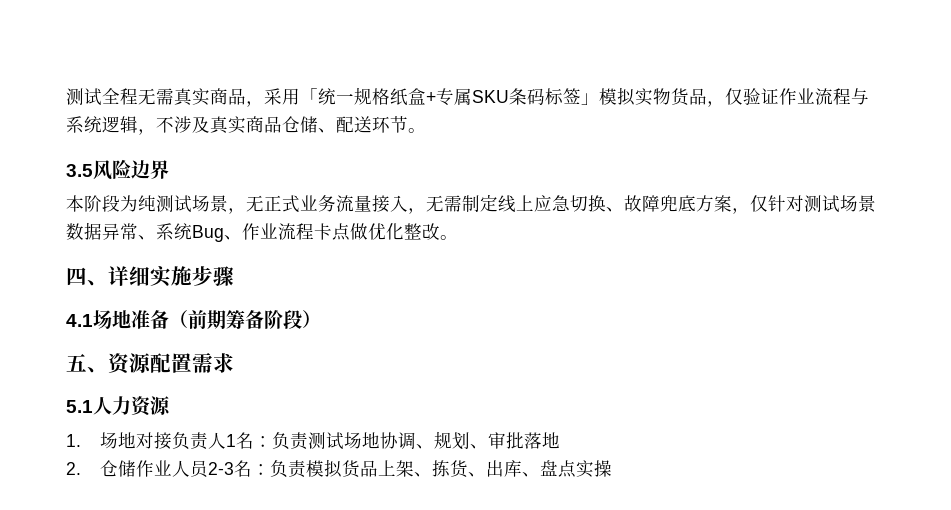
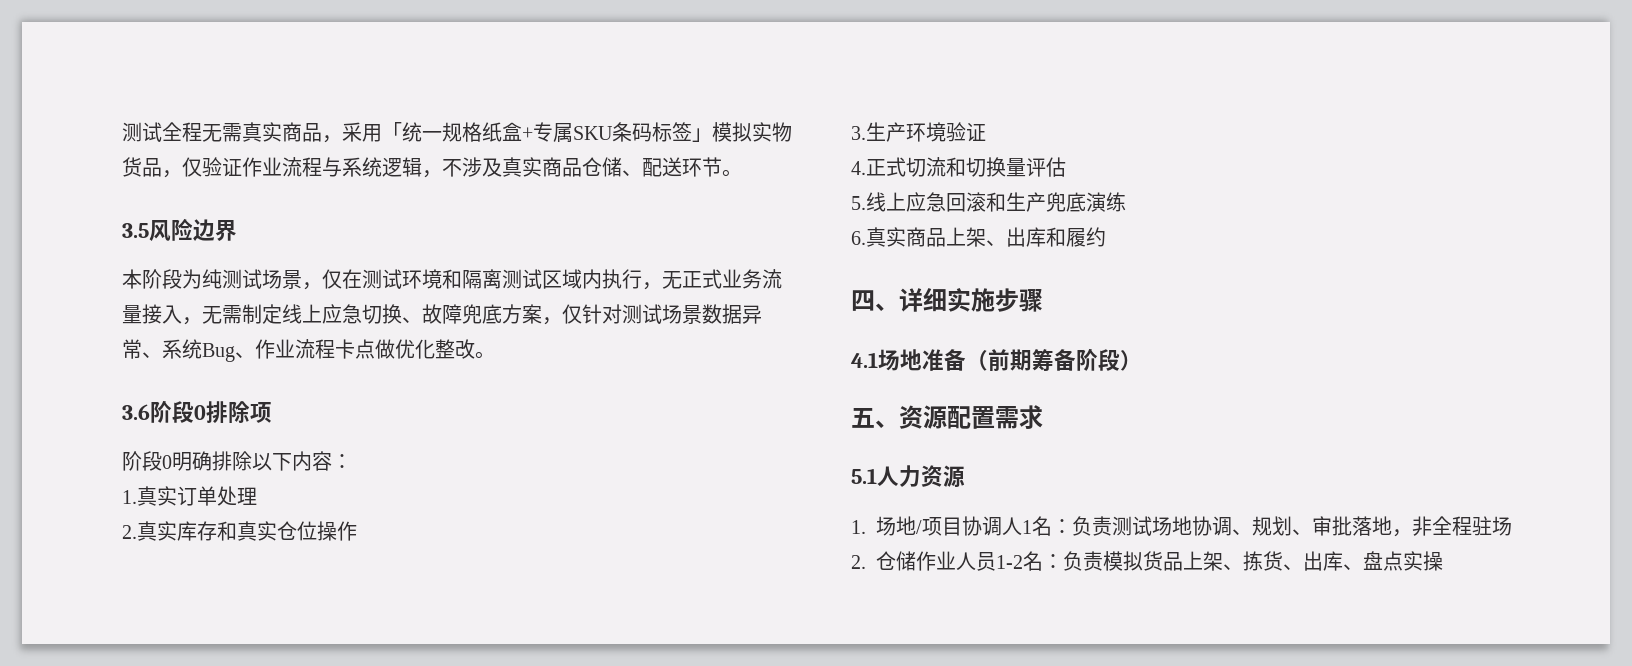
(246, 211) none -> [322,269,662,290] 仅在测试环境和隔离测试区域内执行，
(458, 237) none -> [122,400,272,423] [122,451,352,471] [122,486,257,506] [122,521,357,541] [851,122,986,142] [851,157,1066,177] [851,192,1126,212] [851,227,1106,247] // 3.6阶段0排除项 // 阶段0明确排除以下内容： // 1.真实订单处理 // 2.真实库存和真实仓位操作 // 3.生产环境验证 // 4.正式切流和切换量评估 // 5.线上应急回滚和生产兜底演练 // 6.真实商品上架、出库和履约
[136,432,210,450] 对接负责 -> [916,516,1002,536] /项目协调
(561, 440) none -> [1392,516,1512,537] ，非全程驻场
[208,462,235,475] 2-3 -> [996,555,1023,569] 1-2

